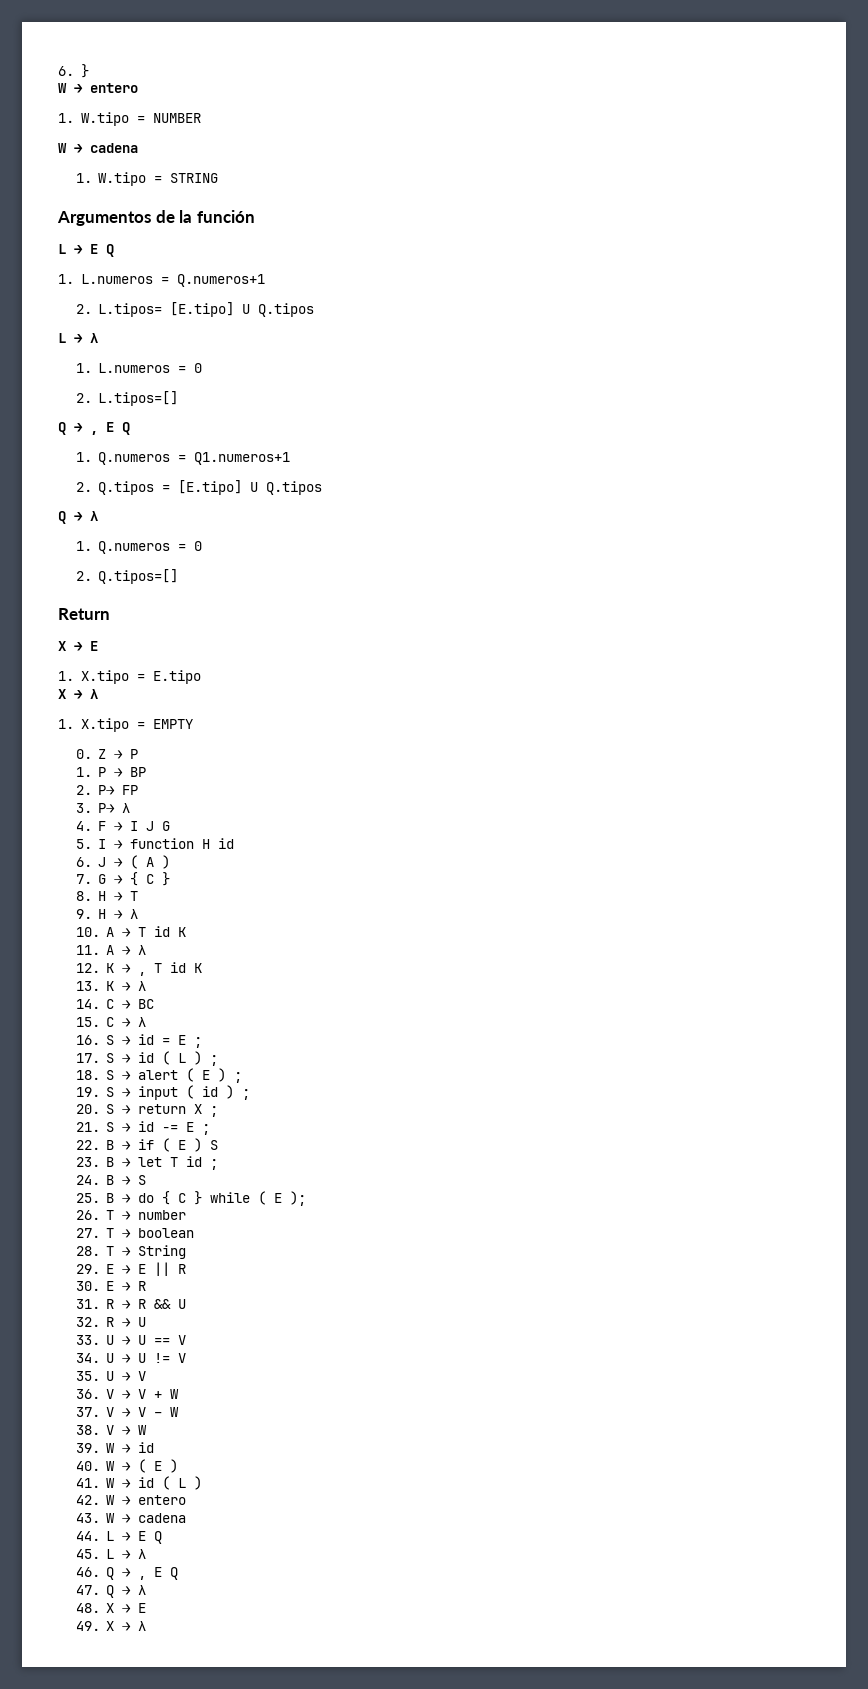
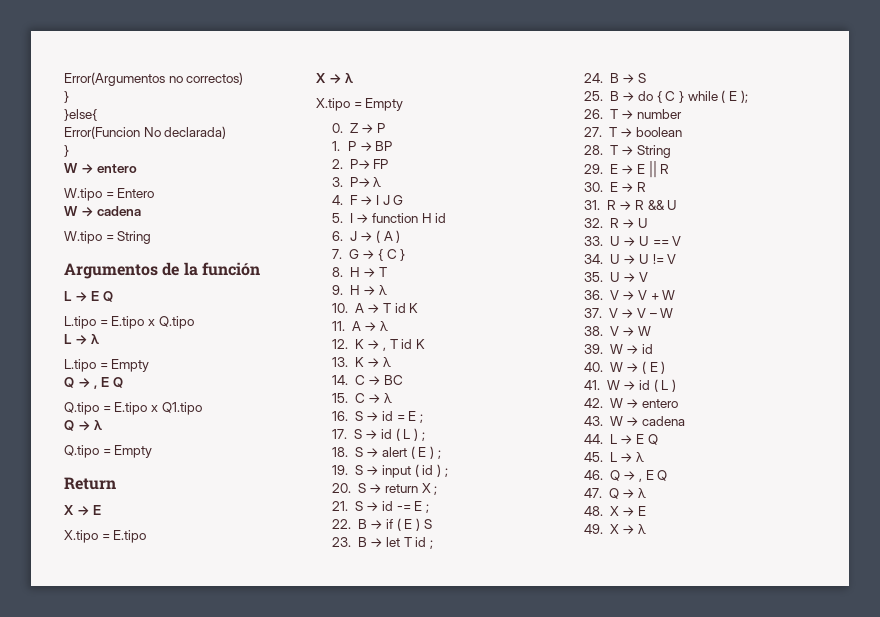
[58,66,74,76] 6. -> [64,72,244,86] [64,91,69,103] [64,109,97,121] [64,126,227,139] Error(Argumentos no correctos) // } // }else{ // Error(Funcion No declarada) //
[58,112,201,126] [58,143,138,153] [75,172,219,186] 1. W.tipo = NUMBER // W → cadena // 1. W.tipo = STRING -> [64,188,155,201] [64,206,142,217] [64,231,152,244] W.tipo = Entero // W → cadena // W.tipo = String
[58,274,265,287] [75,302,315,317] [58,333,98,343] [75,363,203,373] [75,391,179,406] [58,422,130,435] [75,452,291,465] [75,480,323,495] [58,511,98,524] [75,541,203,554] [75,569,179,584] 1. L.numeros = Q.numeros+1 // 2. L.tipos= [E.tipo] U Q.tipos // L → λ // 1. L.numeros = 0 // 2. L.tipos=[] // Q → , E Q // 1. Q.numeros = Q1.numeros+1 // 2. Q.tipos = [E.tipo] U Q.tipos // Q → λ // 1. Q.numeros = 0 // 2. Q.tipos=[] -> [64,316,194,329] [64,334,100,345] [64,359,150,372] [64,377,123,389] [64,402,202,415] [64,420,103,431] [64,445,153,458] L.tipo = E.tipo x Q.tipo // L → λ // L.tipo = Empty // Q → , E Q // Q.tipo = E.tipo x Q1.tipo // Q → λ // Q.tipo = Empty
[58,671,74,681] 1. -> (102, 510) none
[58,718,193,732] 1. X.tipo = EMPTY -> [316,98,404,111] X.tipo = Empty

